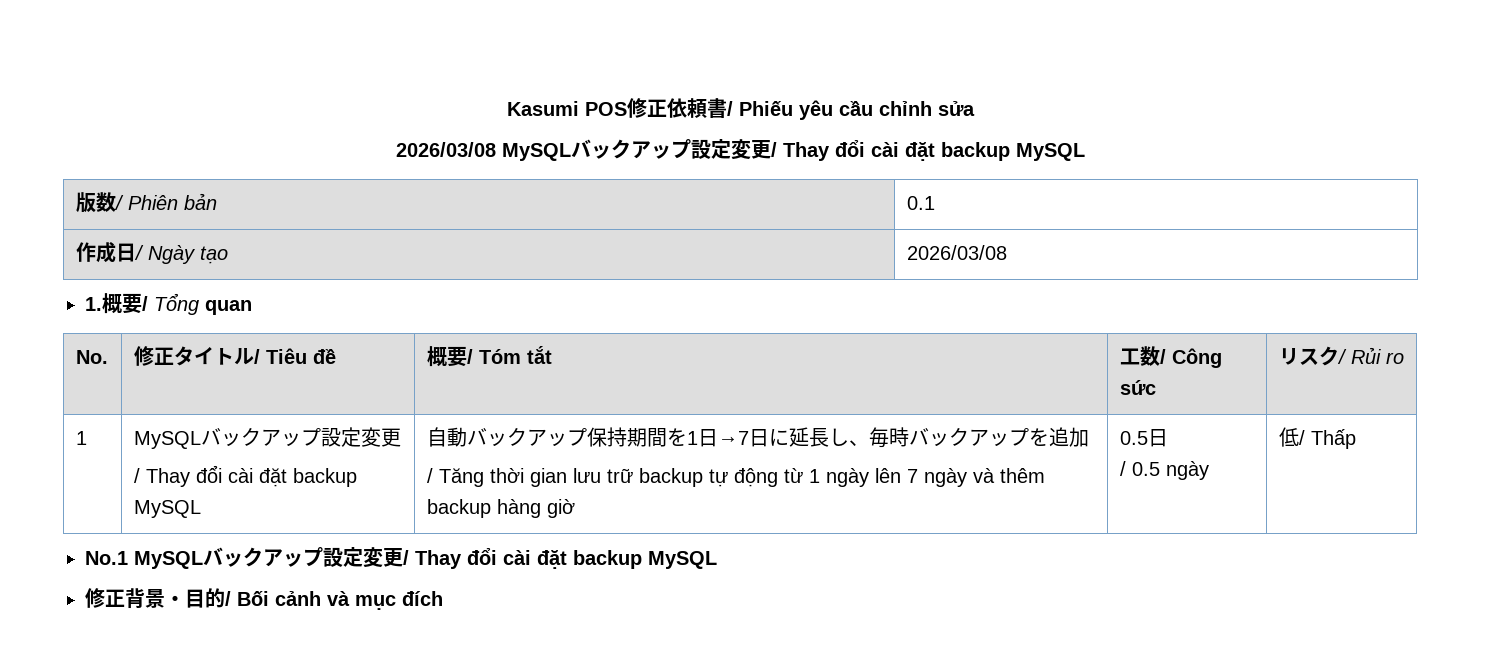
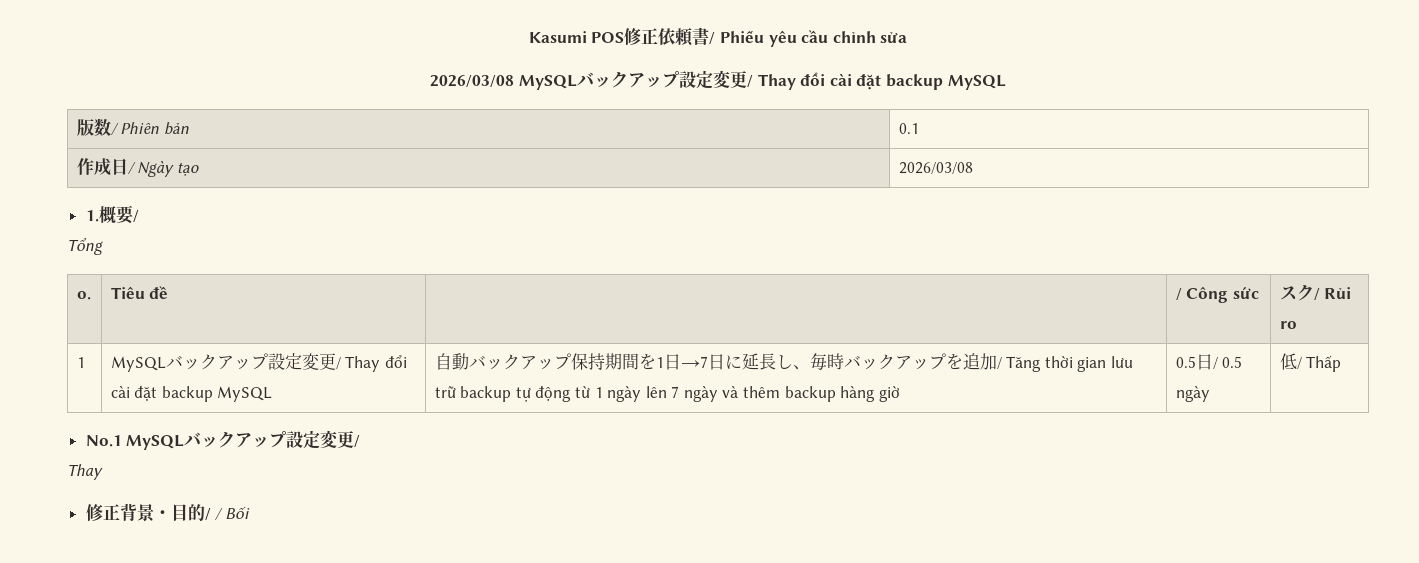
(148, 303) none -> (139, 216) //
[205,300,252,315] [75,350,108,364] [133,346,336,366] [426,346,552,367] [1119,346,1160,366] quan // No. | 修正タイトル/ Tiêu đề | 概要/ Tóm tắt | 工数 -> [76,291,91,300] [110,286,169,299] // o. | Tiêu đề | |
[1278,348,1299,365] リ -> (1259, 293) none
(401, 437) // -> (336, 361) none
(1089, 437) // -> (997, 361) none
(1168, 438) // -> (1213, 362) none
[415,548,717,569] Thay đổi cài đặt backup MySQL -> [67,464,103,480] // Thay
[237,591,443,610] Bối cảnh và mục đích -> [215,506,250,520] / Bối

